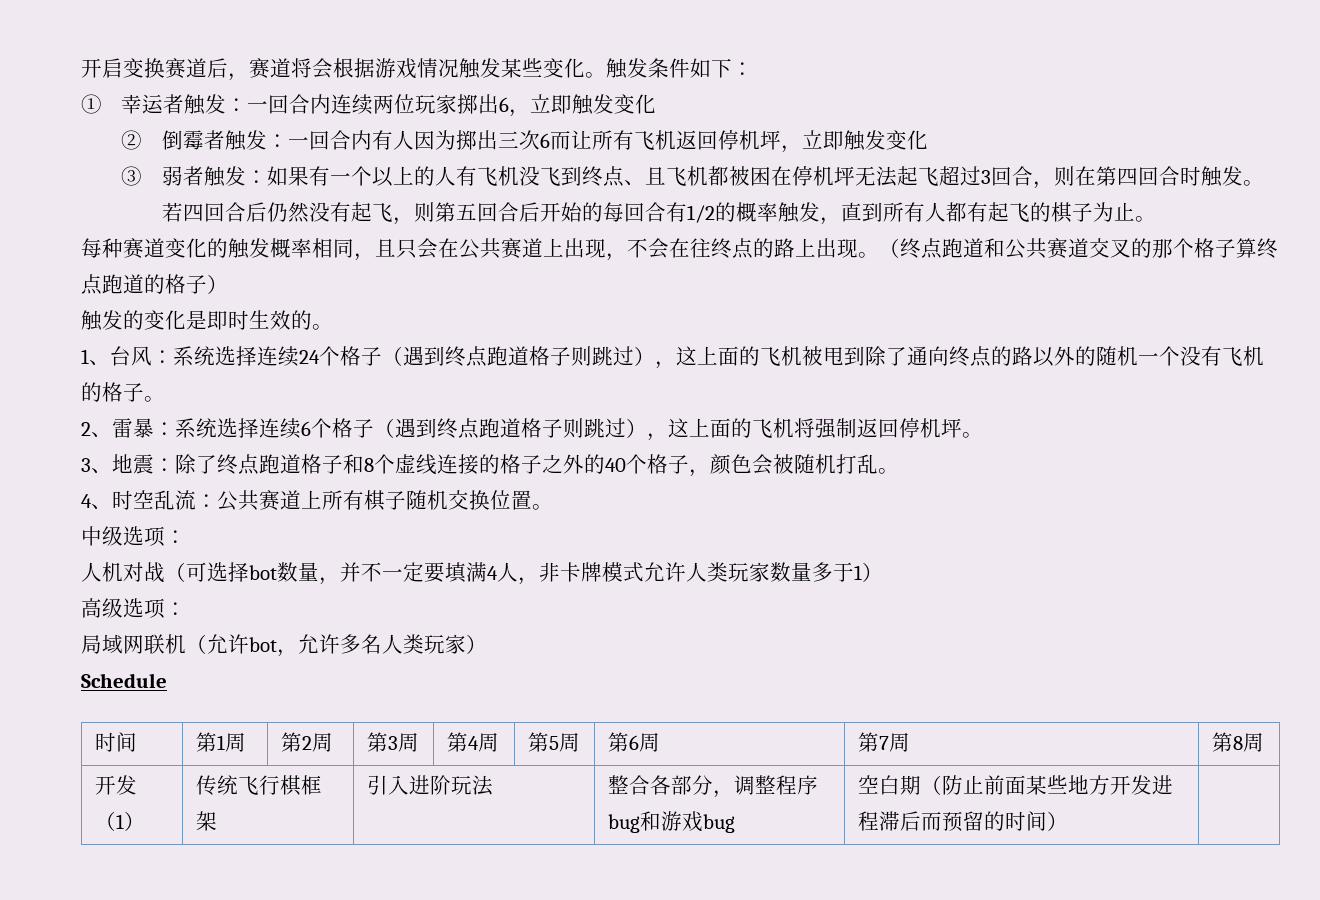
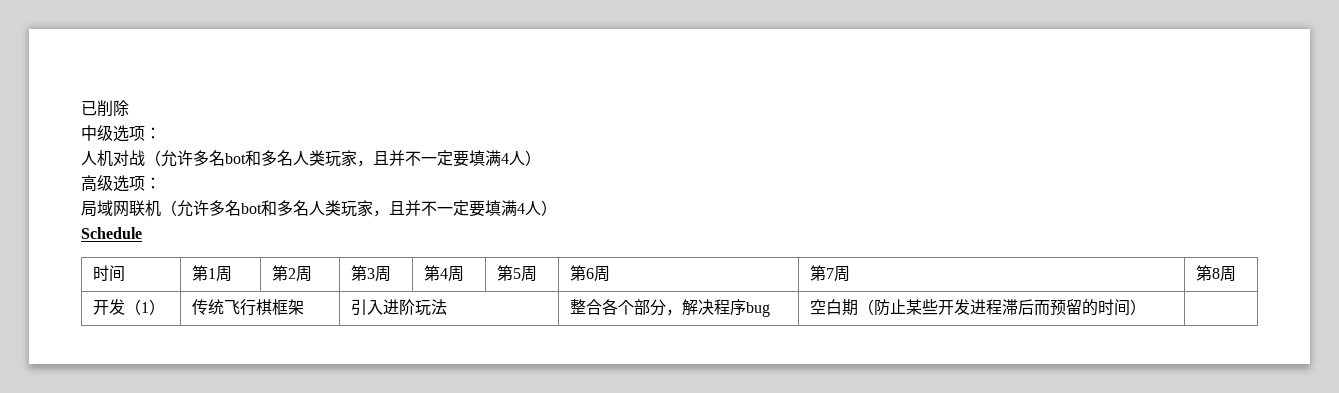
[81,58,753,81] [81,94,657,117] [121,130,928,153] [121,166,1264,189] [161,202,1156,225] [81,238,1278,261] [81,274,228,295] [81,310,333,331] [81,346,1264,369] [81,382,165,402] [81,418,983,441] [81,454,899,477] [81,490,553,511] 开启变换赛道后，赛道将会根据游戏情况触发某些变化。触发条件如下： // ①幸运者触发：一回合内连续两位玩家掷出6，立即触发变化 // ②倒霉者触发：一回合内有人因为掷出三次6而让所有飞机返回停机坪，立即触发变化 // ③弱者触发：如果有一个以上的人有飞机没飞到终点、且飞机都被困在停机坪无法起飞超过3回合，则在第四回合时触发。若四回合后仍然没有起飞，则第五回合后开始的每回合有1/2的概率触发，直到所有人都有起飞的棋子为止。 // 每种赛道变化的触发概率相同，且只会在公共赛道上出现，不会在往终点的路上出现。（终点跑道和公共赛道交叉的那个格子算终点跑道的格子） // 触发的变化是即时生效的。 // 1、台风：系统选择连续24个格子（遇到终点跑道格子则跳过），这上面的飞机被甩到除了通向终点的路以外的随机一个没有飞机的格子。 // 2、雷暴：系统选择连续6个格子（遇到终点跑道格子则跳过），这上面的飞机将强制返回停机坪。 // 3、地震：除了终点跑道格子和8个虚线连接的格子之外的40个格子，颜色会被随机打乱。 // 4、时空乱流：公共赛道上所有棋子随机交换位置。 -> [81,100,129,116] 已削除
[186,562,862,585] 可选择bot数量，并不一定要填满4人，非卡牌模式允许人类玩家数量多于1 -> [161,150,525,167] 允许多名bot和多名人类玩家，且并不一定要填满4人
[249,634,466,657] bot，允许多名人类玩家 -> [209,200,541,217] 多名bot和多名人类玩家，且并不一定要填满4人
[670,775,776,798] 部分，调整 -> [618,299,715,316] 个部分，解决
[639,811,735,833] 和游戏bug -> (771, 309) none
[983,775,1110,795] 前面某些地方 -> [906,299,939,315] 某些

